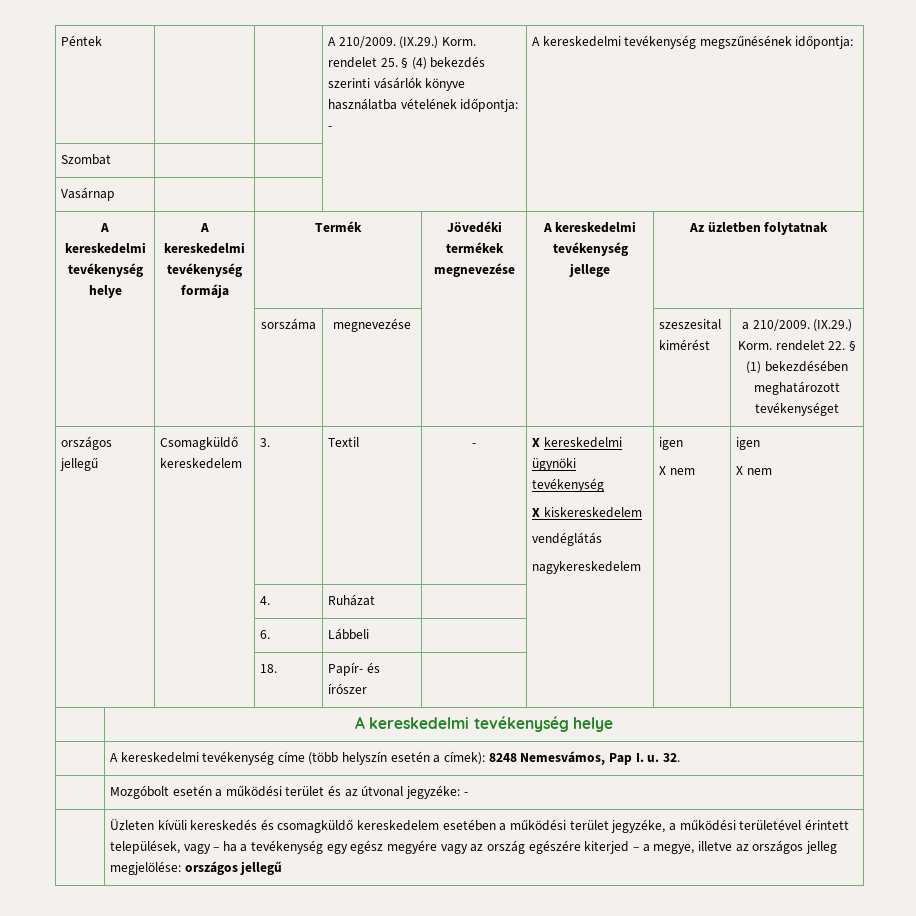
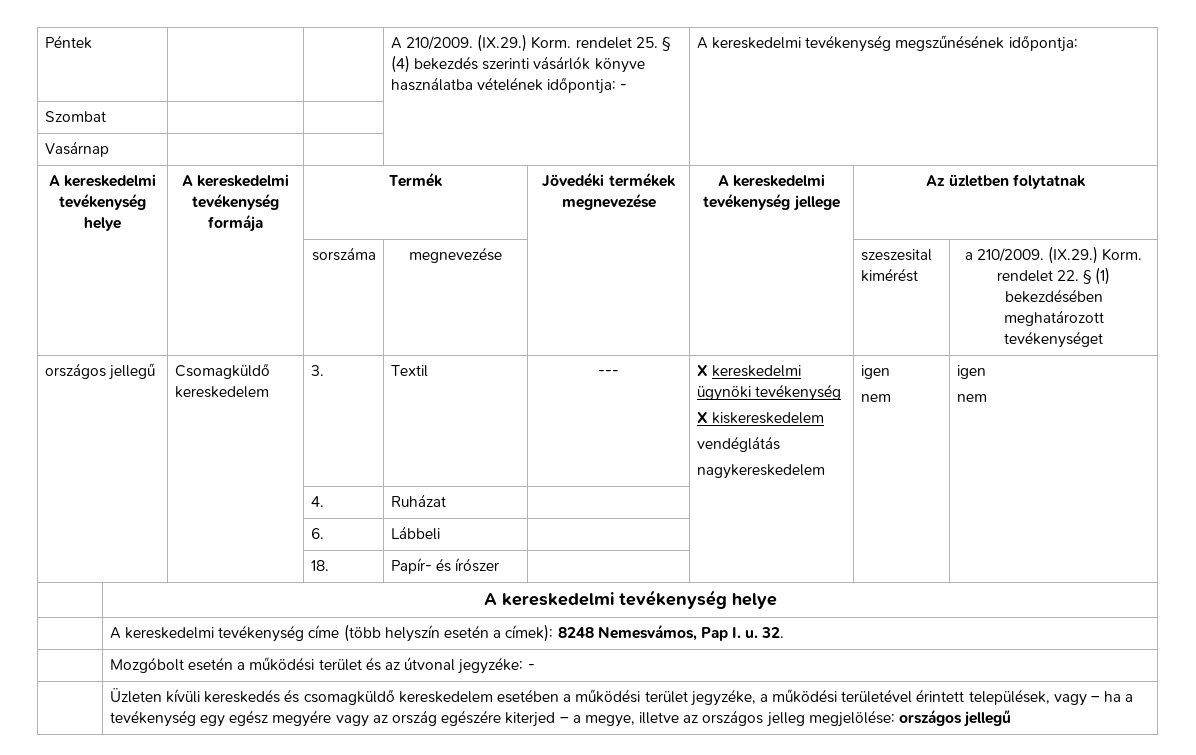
[472,443,476,447] - -> [598,370,619,376] ---
[658,466,666,475] X -> (890, 372) none
[735,466,743,475] X -> (986, 372) none

